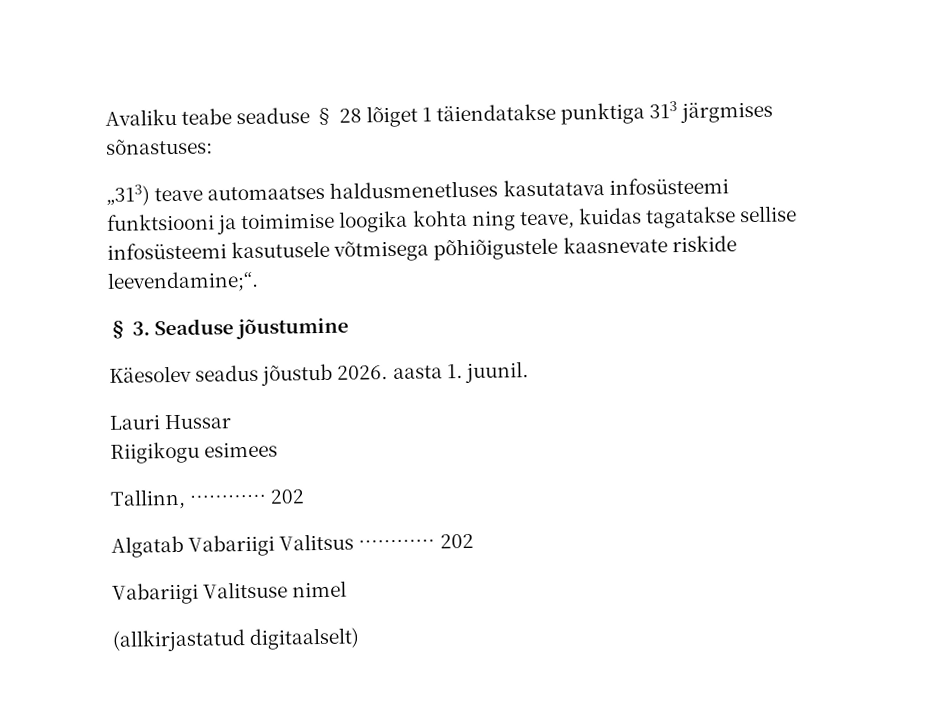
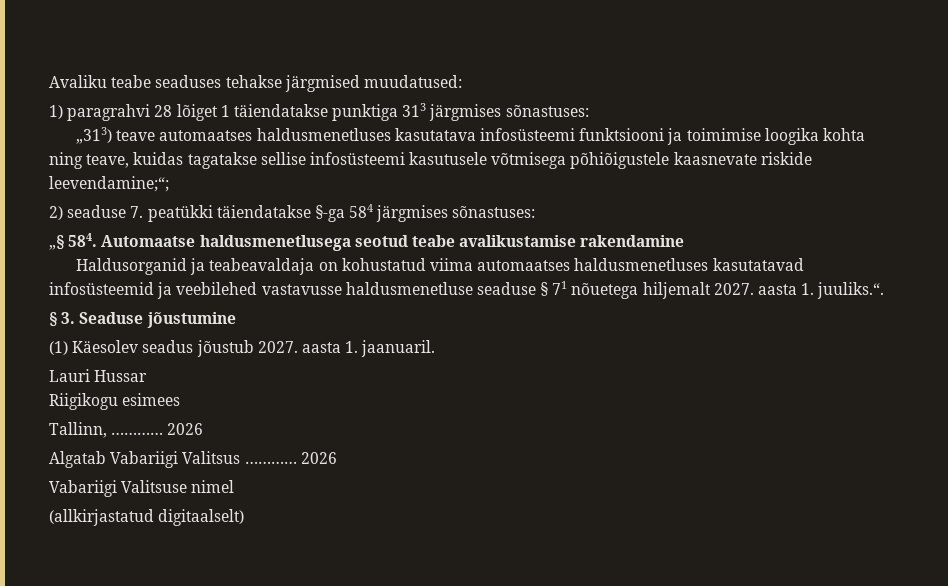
[236,107,335,126] seaduse § -> [155,75,462,92] [49,104,151,121] seaduses tehakse järgmised muudatused: // 1) paragrahvi
[107,270,259,293] leevendamine;“. -> [49,176,169,192] [49,204,536,222] [49,233,685,251] [76,258,804,275] [49,281,885,299] leevendamine;“; // 2) seaduse 7. peatükki täiendatakse §-ga 584 järgmises sõnastuses: // „§ 584. Automaatse haldusmenetlusega seotud teabe avalikustamise rakendamine // Haldusorganid ja teabeavaldaja on kohustatud viima automaatses haldusmenetluses kasutatavad infosüsteemid ja veebilehed vastavusse haldusmenetluse seaduse § 71 nõuetega hiljemalt 2027. aasta 1. juuliks.“.
(350, 328) none -> [49,341,68,355] (1)
[337,361,529,384] 2026. aasta 1. juunil. -> [257,340,436,357] 2027. aasta 1. jaanuaril.
[270,489,306,504] 202 -> [167,423,204,435] 2026
[439,533,474,549] 202 -> [300,452,337,464] 2026

